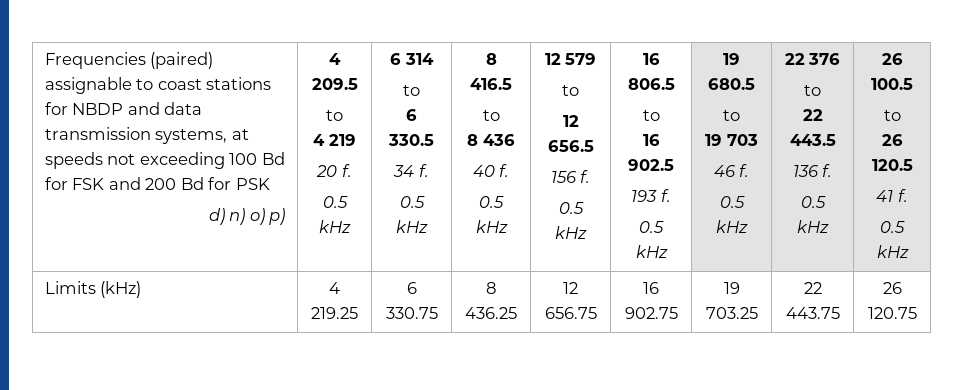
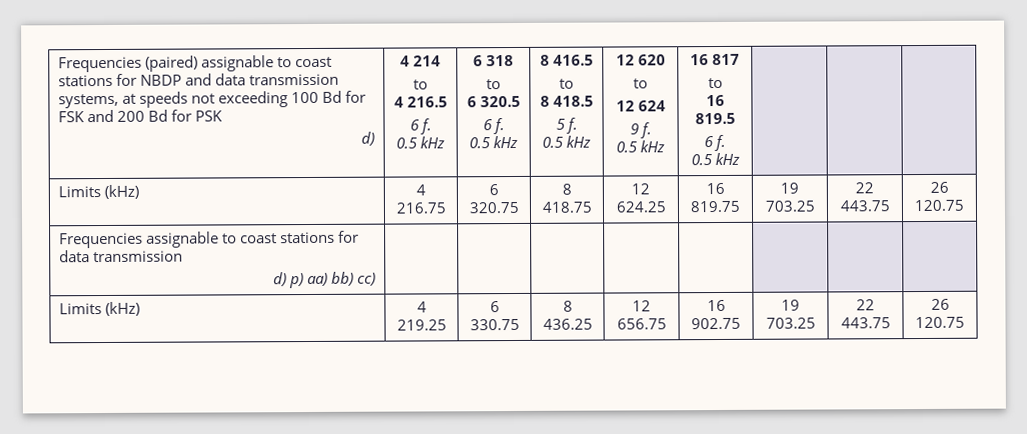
[229,208,286,225] [329,53,341,65] [311,78,358,90] n) o) p) | 4 209.5 -> [400,55,441,67] | 4 214
[328,134,356,146] [316,165,338,177] 219 // 20 -> [406,96,448,108] [409,119,420,131] 216.5 // 6
[404,53,434,65] 314 -> [486,54,514,67] 318
[388,134,434,146] [393,165,415,177] 330.5 // 34 -> [479,95,521,108] [482,119,493,131] 320.5 // 6
[482,134,515,146] [472,165,495,177] 436 // 40 -> [552,95,594,107] [555,118,566,130] 418.5 // 5
[565,53,597,65] 579 -> [637,54,666,66] 620
[547,140,594,152] [550,171,577,183] 656.5 // 156 -> [637,100,666,112] [629,123,639,135] 624 // 9
[627,78,675,90] 806.5 -> [712,53,740,66] 817
[628,159,674,171] [631,189,671,202] [639,221,664,233] [635,245,668,258] [723,53,740,65] [708,78,755,90] [723,110,740,121] [705,134,758,146] [713,164,750,177] [719,196,745,208] [716,220,748,233] [784,53,841,65] [804,85,821,96] [802,109,823,121] [789,134,836,146] [792,164,833,177] [800,196,826,208] [797,220,829,233] [881,53,903,65] [871,78,913,90] [883,110,901,121] [881,134,903,146] [871,159,913,171] [876,189,908,202] [880,221,905,233] [876,245,909,258] 902.5 // 193 f. // 0.5 kHz | 19 680.5 // to // 19 703 // 46 f. // 0.5 kHz | 22 376 // to // 22 443.5 // 136 f. // 0.5 kHz | 26 100.5 // to // 26 120.5 // 41 f. // 0.5 kHz -> [694,112,736,125] [704,134,726,152] [690,152,740,166] [58,184,140,199] [415,184,426,196] [395,202,446,214] [488,184,499,196] [468,201,519,214] [561,183,572,195] [541,201,592,213] [631,183,650,195] [615,201,666,213] [705,182,725,195] [690,200,740,213] [780,182,799,194] [764,200,815,212] [855,182,874,194] [839,200,890,212] [929,181,949,193] [914,199,964,212] [59,230,360,249] [59,250,184,263] [272,271,376,289] 819.5 // 6 f. // 0.5 kHz | | | // Limits (kHz) | 4 216.75 | 6 320.75 | 8 418.75 | 12 624.25 | 16 819.75 | 19 703.25 | 22 443.75 | 26 120.75 // Frequencies assignable to coast stations for data transmission // d) p) aa) bb) cc) | | | | | | | |

